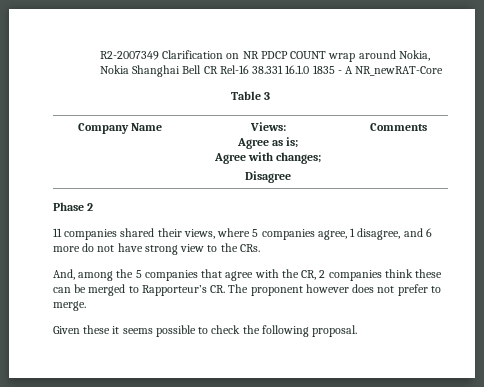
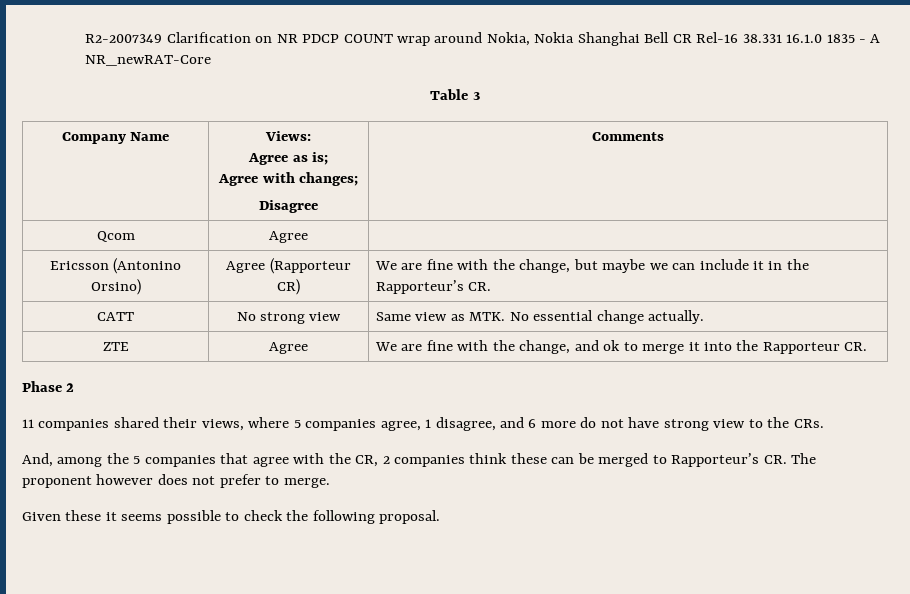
(427, 127) none -> [96,231,135,242] [269,231,308,243] [49,258,182,274] [90,279,141,295] [226,258,351,274] [277,279,300,295] [375,259,809,273] [376,280,492,294] [97,312,134,321] [236,312,342,324] [376,310,705,324] [102,342,129,351] [269,342,308,354] [375,340,868,354] // Qcom | Agree | // Ericsson (Antonino Orsino) | Agree (Rapporteur CR) | We are fine with the change, but maybe we can include it in the Rapporteur’s CR. // CATT | No strong view | Same view as MTK. No essential change actually. // ZTE | Agree | We are fine with the change, and ok to merge it into the Rapporteur CR.

